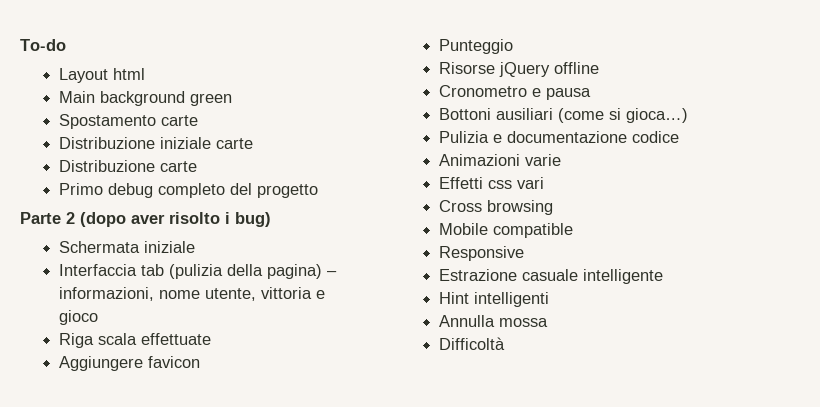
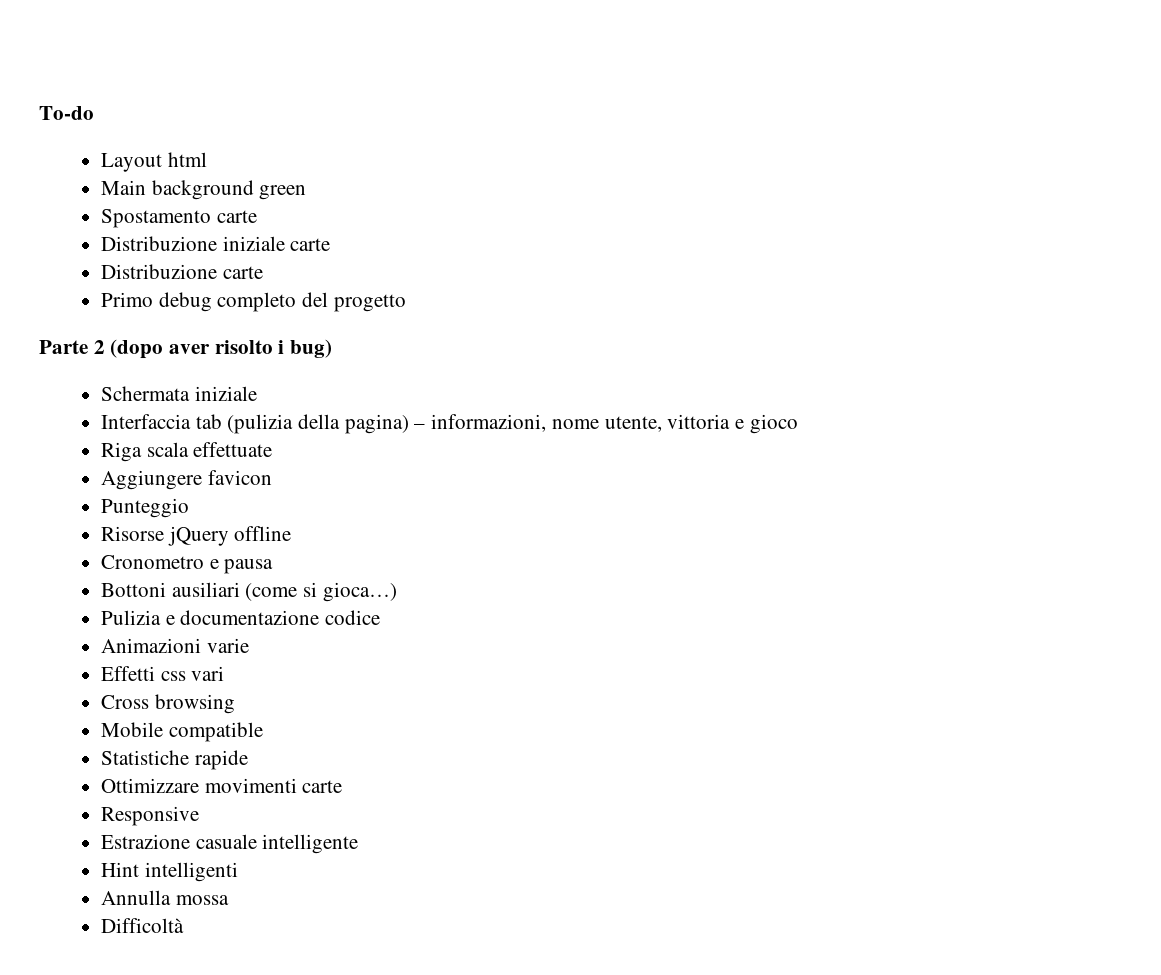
(573, 230) none -> [101,750,248,770] [101,778,343,793] // Statistiche rapide // Ottimizzare movimenti carte

